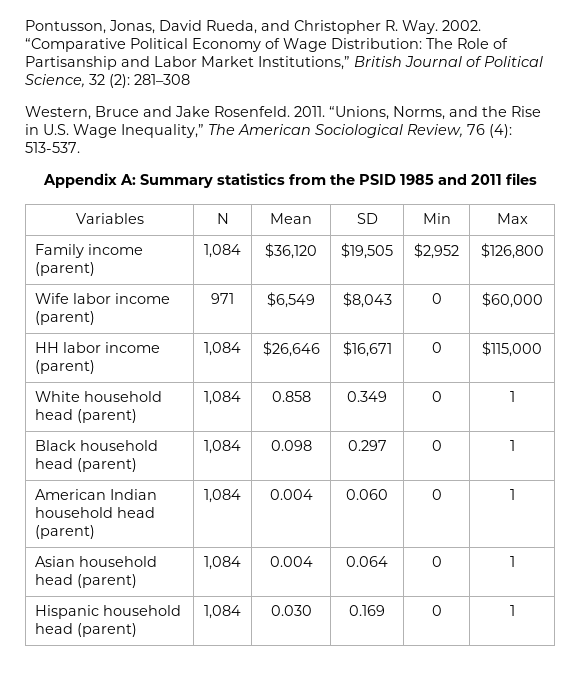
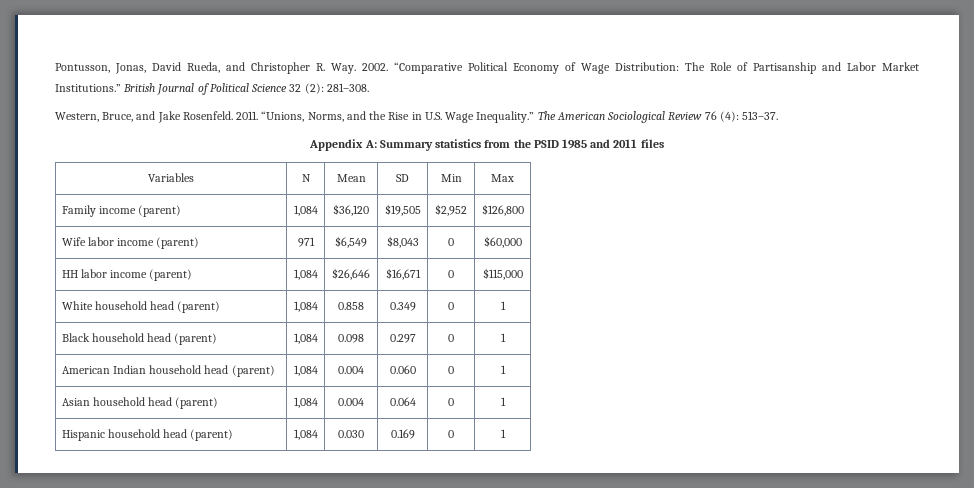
[258,56,350,70] Institutions,” -> [55,84,121,92] Institutions.”
[25,74,85,88] Science, -> [251,84,288,92] Science
[134,74,190,85] 281–308 -> [326,83,369,92] 281–308.
[95,106,139,117] Bruce -> [102,112,134,122] Bruce,
[121,124,204,138] Inequality,” -> [476,111,535,123] Inequality.”
[407,124,463,138] Review, -> [668,112,703,120] Review
[25,142,80,153] 513-537. -> [742,111,779,120] 513–37.

